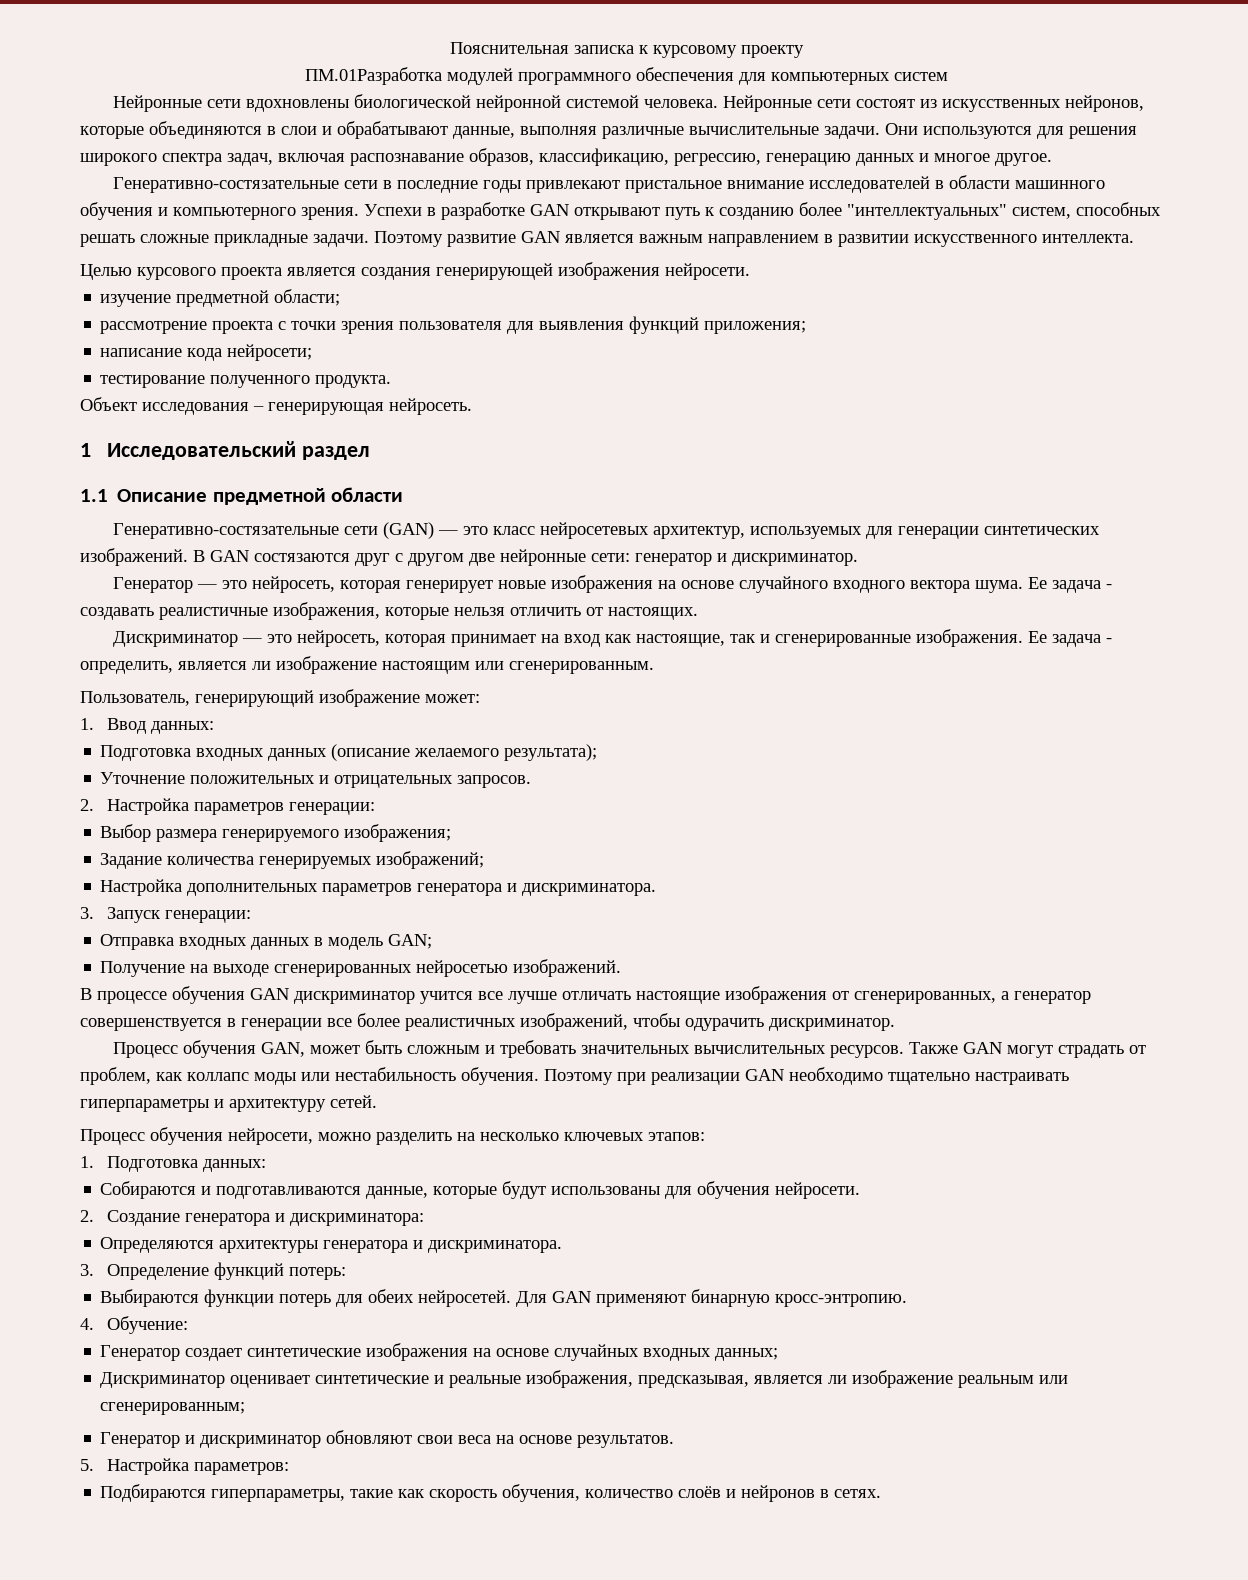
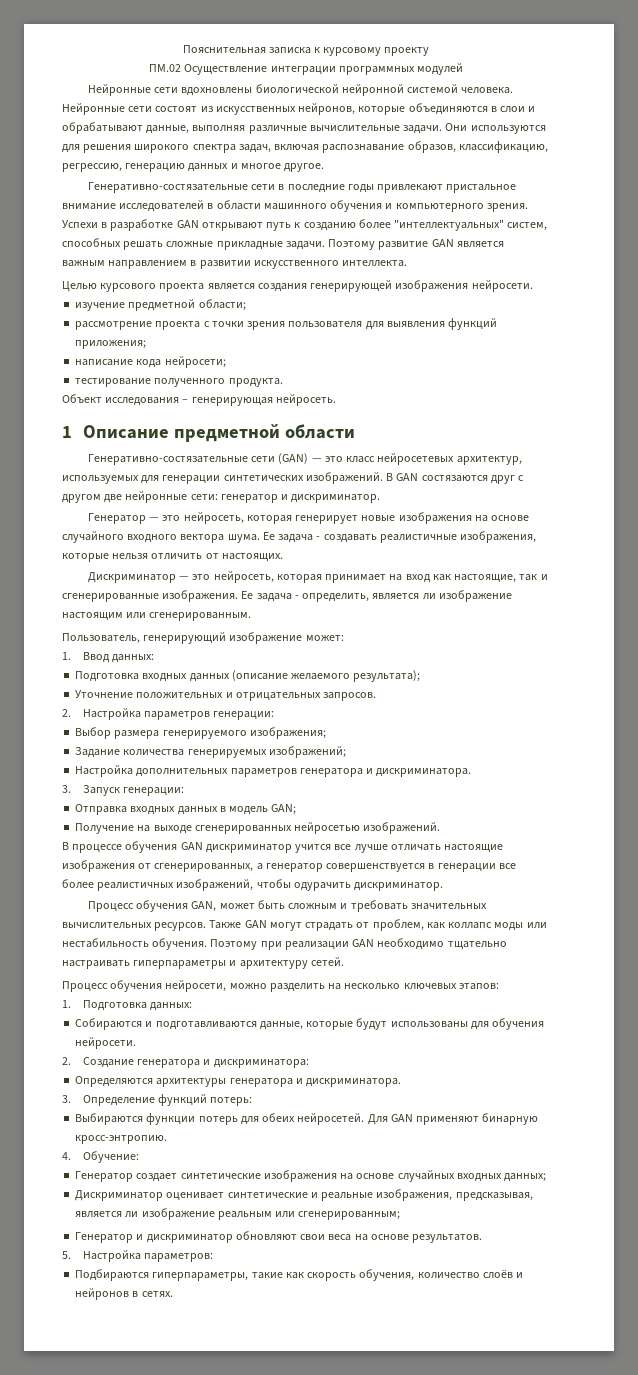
[305,67,948,85] ПМ.01Разработка модулей программного обеспечения для компьютерных систем -> [149,63,463,75] ПМ.02 Осуществление интеграции программных модулей
[107,441,370,460] [80,489,108,502] Исследовательский раздел // 1.1 -> (72, 432) none

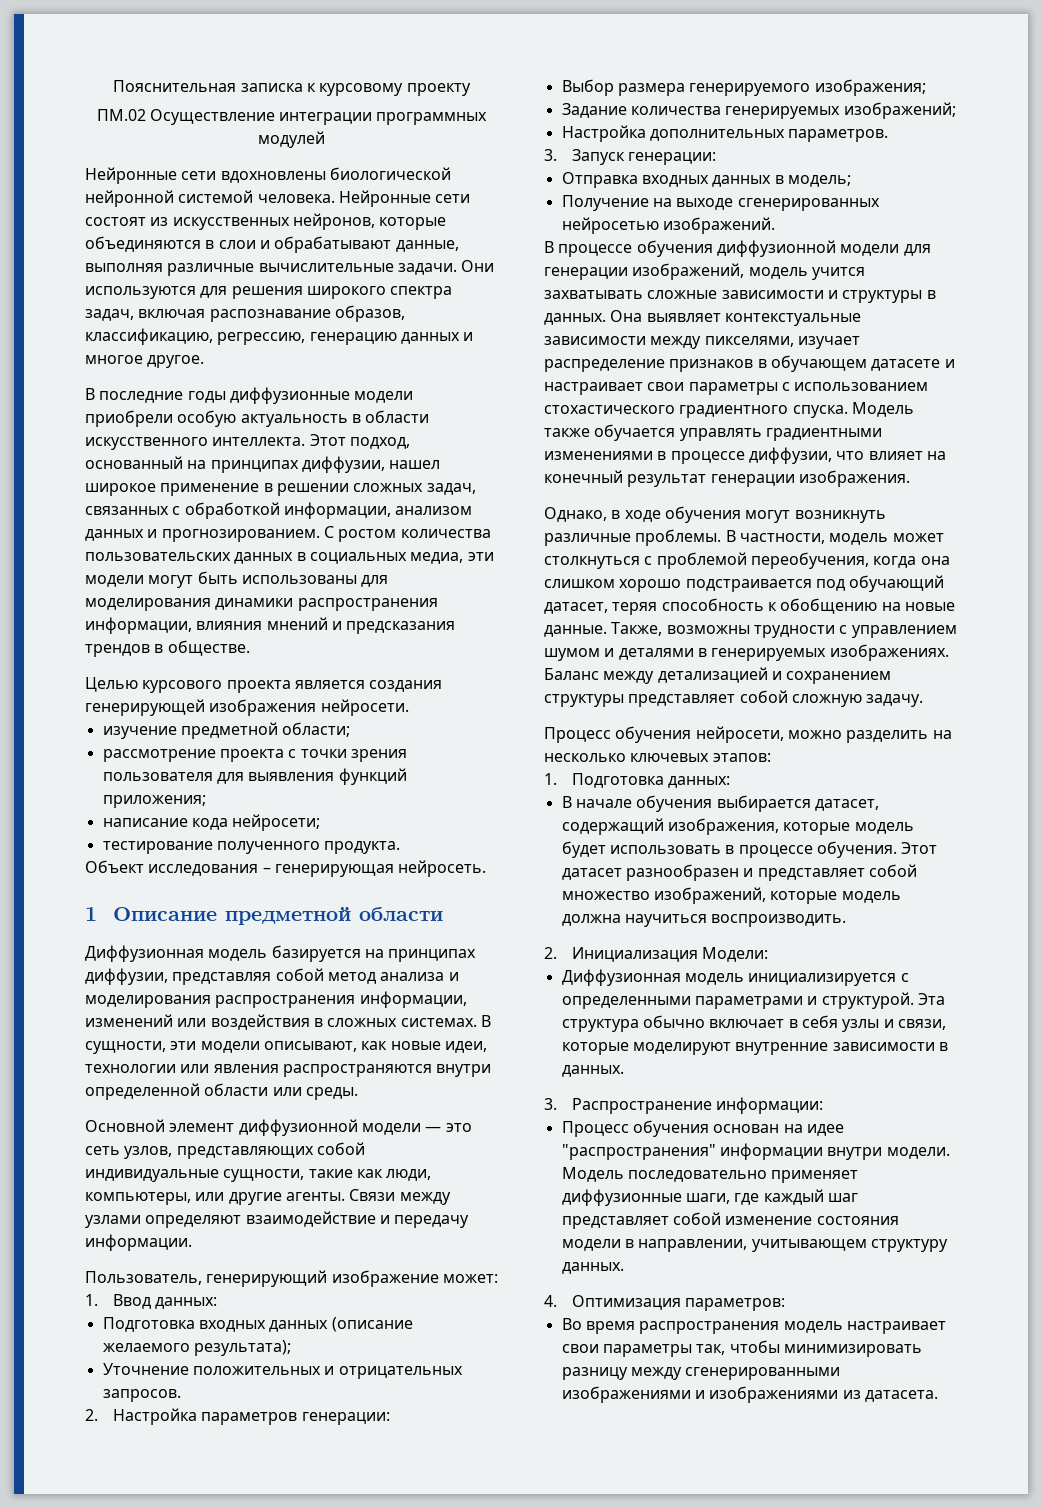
[87,182,517,193] [62,200,528,212] [62,219,548,231] [62,238,504,250] [62,260,408,269] Генеративно-состязательные сети в последние годы привлекают пристальное внимание исследователей в области машинного обучения и компьютерного зрения. Успехи в разработке GAN открывают путь к созданию более "интеллектуальных" систем, способных решать сложные прикладные задачи. Поэтому развитие GAN является важным направлением в развитии искусственного интеллекта. -> [85,387,414,404] [85,410,430,427] [85,434,410,450] [85,456,441,473] [85,483,476,496] [85,502,473,519] [85,526,491,542] [85,552,494,564] [85,571,389,588] [85,598,438,611] [85,617,456,634] [85,640,250,657] В последние годы диффузионные модели приобрели особую актуальность в области искусственного интеллекта. Этот подход, основанный на принципах диффузии, нашел широкое применение в решении сложных задач, связанных с обработкой информации, анализом данных и прогнозированием. С ростом количества пользовательских данных в социальных медиа, эти модели могут быть использованы для моделирования динамики распространения информации, влияния мнений и предсказания трендов в обществе.
[87,453,522,465] [62,472,525,484] [62,491,381,503] [87,512,530,524] [62,531,537,543] [62,553,283,562] [87,571,548,583] [62,590,512,602] [62,612,252,621] Генеративно-состязательные сети (GAN) — это класс нейросетевых архитектур, используемых для генерации синтетических изображений. В GAN состязаются друг с другом две нейронные сети: генератор и дискриминатор. // Генератор — это нейросеть, которая генерирует новые изображения на основе случайного входного вектора шума. Ее задача - создавать реалистичные изображения, которые нельзя отличить от настоящих. // Дискриминатор — это нейросеть, которая принимает на вход как настоящие, так и сгенерированные изображения. Ее задача - определить, является ли изображение настоящим или сгенерированным. -> [85,945,477,962] [85,968,459,985] [85,991,467,1008] [85,1014,491,1030] [85,1041,487,1054] [85,1064,492,1077] [85,1083,358,1100] [85,1119,472,1136] [85,1142,365,1159] [85,1169,432,1182] [85,1189,451,1205] [85,1211,470,1228] [85,1234,192,1251] Диффузионная модель базируется на принципах диффузии, представляя собой метод анализа и моделирования распространения информации, изменений или воздействия в сложных системах. В сущности, эти модели описывают, как новые идеи, технологии или явления распространяются внутри определенной области или среды. // Основной элемент диффузионной модели — это сеть узлов, представляющих собой индивидуальные сущности, такие как люди, компьютеры, или другие агенты. Связи между узлами определяют взаимодействие и передачу информации.
[230,768,472,777] параметров генератора и дискриминатора. -> [788,129,889,142] параметров.
[229,804,297,815] модель GAN; -> [787,175,851,187] модель;
[180,842,504,853] [62,860,516,872] [62,879,444,891] [87,900,487,912] [62,919,547,931] [62,938,507,950] [62,957,344,969] GAN дискриминатор учится все лучше отличать настоящие изображения от сгенерированных, а генератор совершенствуется в генерации все более реалистичных изображений, чтобы одурачить дискриминатор. // Процесс обучения GAN, может быть сложным и требовать значительных вычислительных ресурсов. Также GAN могут страдать от проблем, как коллапс моды или нестабильность обучения. Поэтому при реализации GAN необходимо тщательно настраивать гиперпараметры и архитектуру сетей. -> [716,240,931,257] [544,263,865,280] [544,290,936,303] [544,310,861,326] [544,336,860,349] [544,355,955,372] [544,382,929,395] [544,402,914,418] [544,424,882,441] [544,447,946,464] [544,470,910,487] [544,506,886,523] [544,529,944,546] [544,552,950,569] [544,575,945,592] [544,598,955,615] [544,622,957,638] [544,644,949,661] [544,667,892,684] [544,690,924,707] диффузионной модели для генерации изображений, модель учится захватывать сложные зависимости и структуры в данных. Она выявляет контекстуальные зависимости между пикселями, изучает распределение признаков в обучающем датасете и настраивает свои параметры с использованием стохастического градиентного спуска. Модель также обучается управлять градиентными изменениями в процессе диффузии, что влияет на конечный результат генерации изображения. // Однако, в ходе обучения могут возникнуть различные проблемы. В частности, модель может столкнуться с проблемой переобучения, когда она слишком хорошо подстраивается под обучающий датасет, теряя способность к обобщению на новые данные. Также, возможны трудности с управлением шумом и деталями в генерируемых изображениях. Баланс между детализацией и сохранением структуры представляет собой сложную задачу.
[75,1018,545,1030] [75,1037,137,1049] [62,1057,309,1068] [75,1076,402,1087] [62,1094,253,1106] [75,1113,539,1125] [75,1135,168,1144] [62,1151,139,1163] [75,1170,547,1182] [75,1189,533,1201] [75,1208,401,1220] [75,1231,483,1243] [62,1250,214,1262] [75,1269,524,1281] [75,1288,173,1300] Собираются и подготавливаются данные, которые будут использованы для обучения нейросети. // 2. Создание генератора и дискриминатора: // Определяются архитектуры генератора и дискриминатора. // 3. Определение функций потерь: // Выбираются функции потерь для обеих нейросетей. Для GAN применяют бинарную кросс-энтропию. // 4. Обучение: // Генератор создает синтетические изображения на основе случайных входных данных; // Дискриминатор оценивает синтетические и реальные изображения, предсказывая, является ли изображение реальным или сгенерированным; // Генератор и дискриминатор обновляют свои веса на основе результатов. // 5. Настройка параметров: // Подбираются гиперпараметры, такие как скорость обучения, количество слоёв и нейронов в сетях. -> [561,795,879,812] [561,818,914,835] [561,841,938,858] [561,864,917,881] [561,887,901,904] [561,914,847,927] [544,947,769,962] [561,969,909,986] [561,992,945,1009] [561,1015,946,1032] [561,1042,948,1055] [561,1065,624,1077] [544,1097,824,1114] [561,1120,844,1137] [561,1143,950,1160] [561,1167,859,1183] [561,1189,858,1206] [561,1212,899,1229] [561,1239,948,1252] [561,1262,624,1274] [544,1295,786,1311] [561,1318,946,1334] [561,1340,922,1357] [561,1367,841,1380] [561,1386,938,1403] В начале обучения выбирается датасет, содержащий изображения, которые модель будет использовать в процессе обучения. Этот датасет разнообразен и представляет собой множество изображений, которые модель должна научиться воспроизводить. // 2. Инициализация Модели: // Диффузионная модель инициализируется с определенными параметрами и структурой. Эта структура обычно включает в себя узлы и связи, которые моделируют внутренние зависимости в данных. // 3. Распространение информации: // Процесс обучения основан на идее "распространения" информации внутри модели. Модель последовательно применяет диффузионные шаги, где каждый шаг представляет собой изменение состояния модели в направлении, учитывающем структуру данных. // 4. Оптимизация параметров: // Во время распространения модель настраивает свои параметры так, чтобы минимизировать разницу между сгенерированными изображениями и изображениями из датасета.

